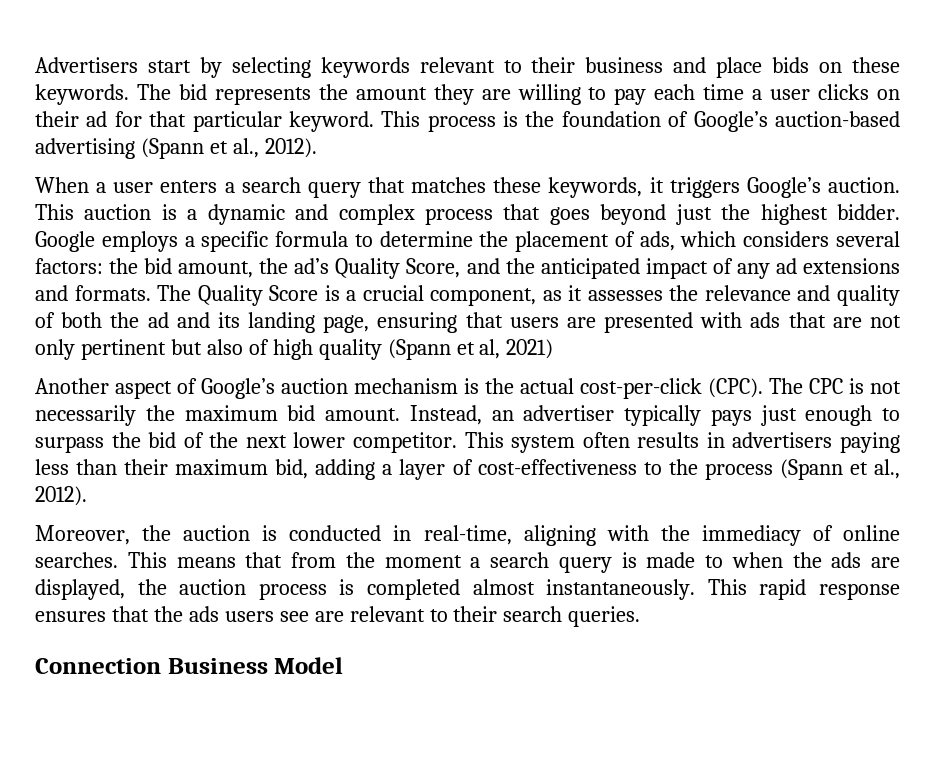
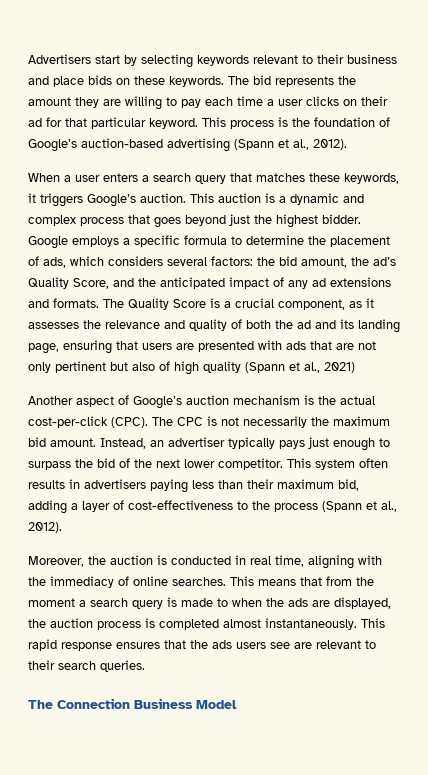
[479,339,501,359] al, -> [304,362,320,373] al.,
[423,525,512,545] real-time, -> [250,555,304,567] real time,
(641, 616) none -> [28,700,53,709] The

